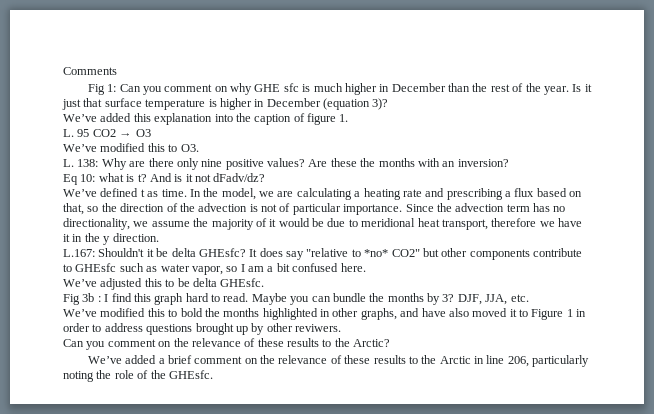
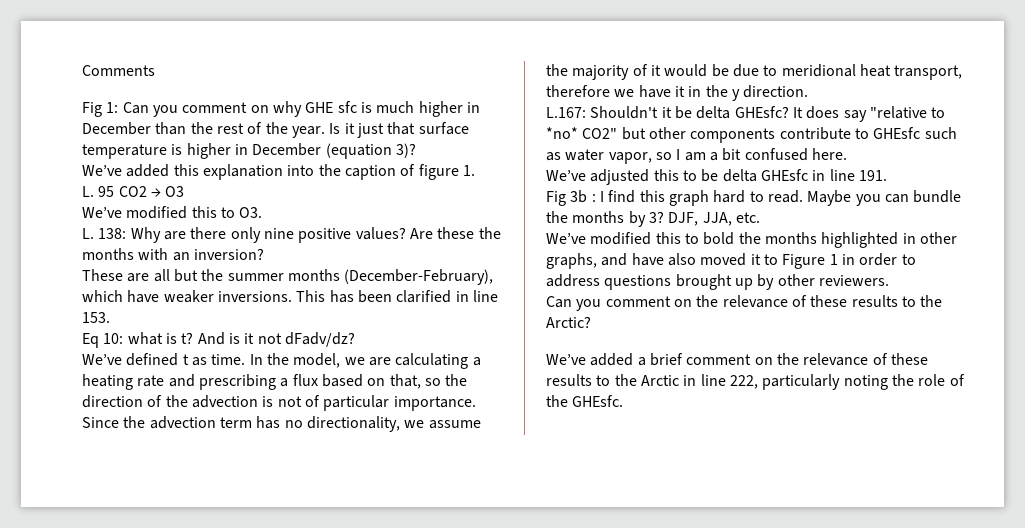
(509, 163) none -> [82,269,494,285] [82,290,498,303] [82,312,110,323] // These are all but the summer months (December-February), which have weaker inversions. This has been clarified in line 153.
[220,278,265,287] GHEsfc. -> [760,169,887,181] GHEsfc in line 191.
[295,324,341,332] reviwers. -> [818,275,889,286] reviewers.
[507,356,529,367] 206, -> [729,375,758,389] 222,

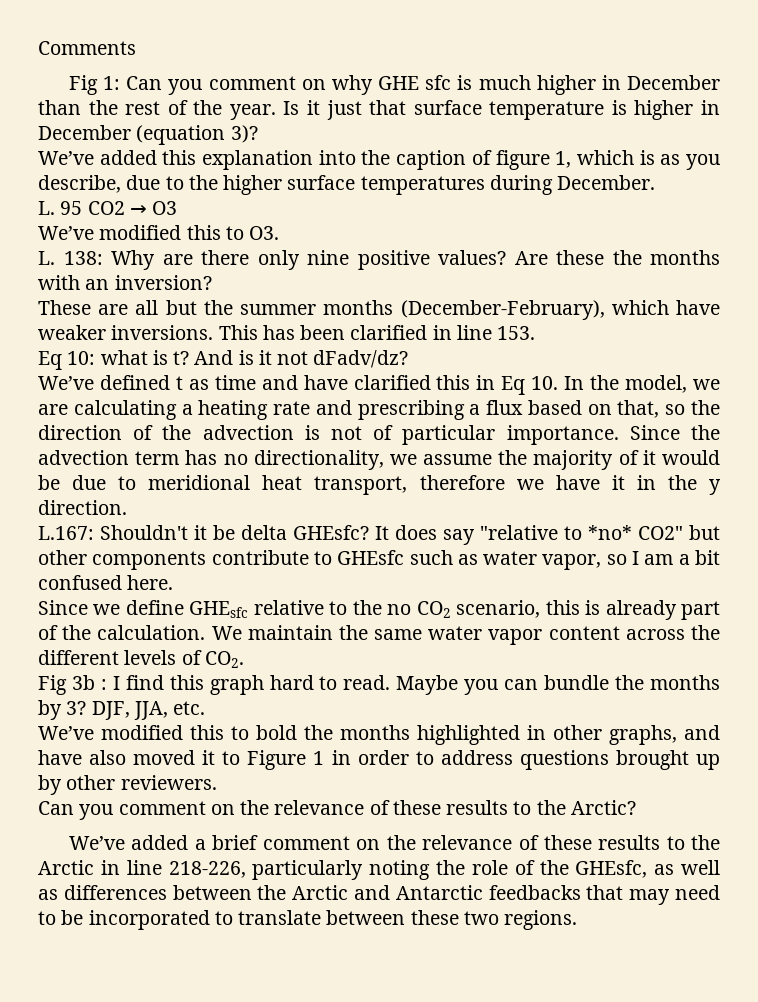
[462,165,475,176] 1. -> [555,150,721,170] [38,175,656,195] 1, which is as you describe, due to the higher surface temperatures during December.
[211,354,246,365] time. -> [214,375,559,395] time and have clarified this in Eq 10.
[546,169,887,185] We’ve adjusted this to be delta GHEsfc in line 191. -> [38,600,720,620] [38,625,720,645] [38,650,244,668] Since we define GHEsfc relative to the no CO2 scenario, this is already part of the calculation. We maintain the same water vapor content across the different levels of CO2.
[729,375,758,389] 222, -> [168,861,246,878] 218-226,
[572,395,624,407] GHEsfc. -> [575,860,720,878] [38,885,720,905] [38,910,578,930] GHEsfc, as well as differences between the Arctic and Antarctic feedbacks that may need to be incorporated to translate between these two regions.

